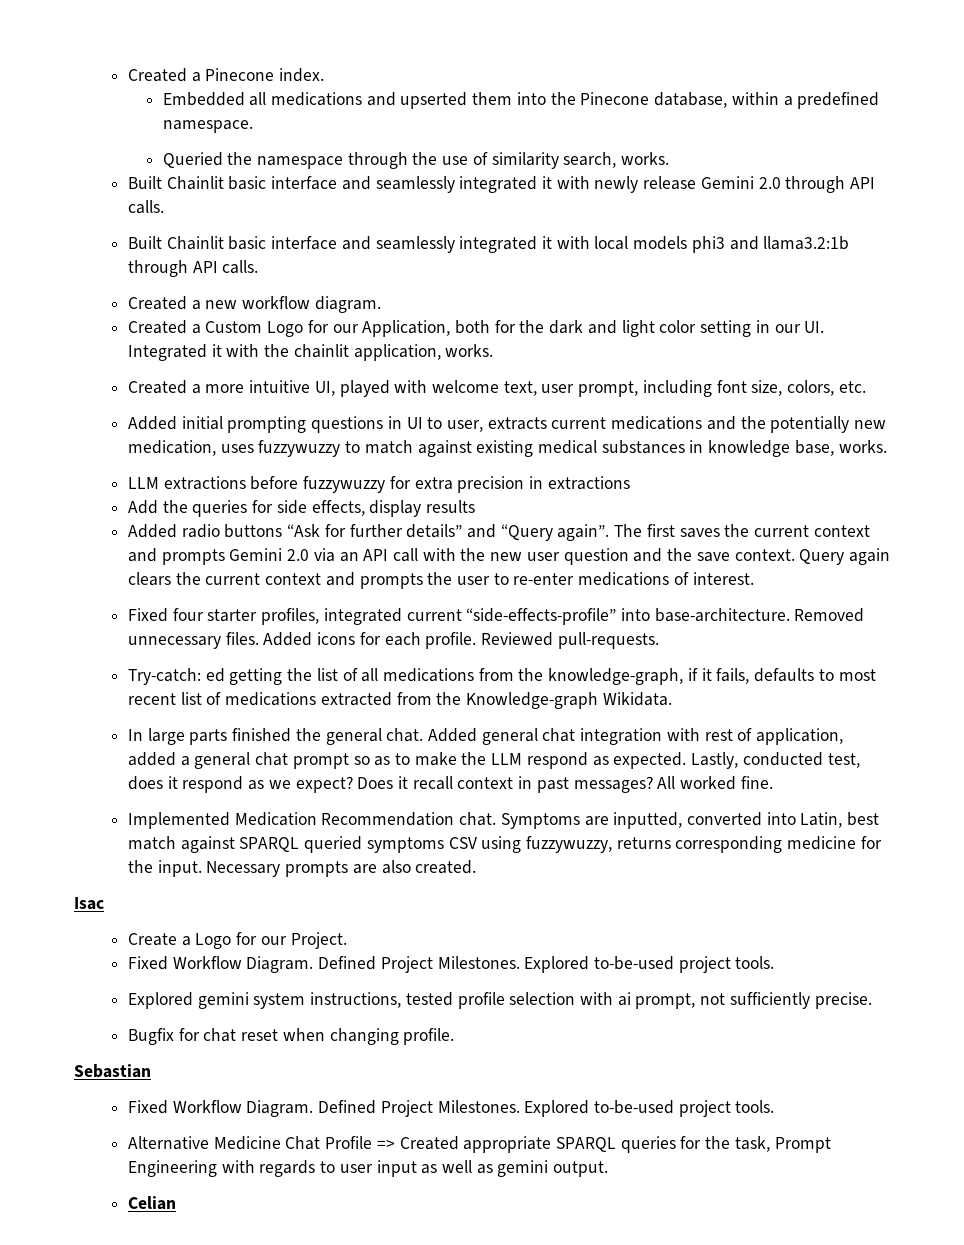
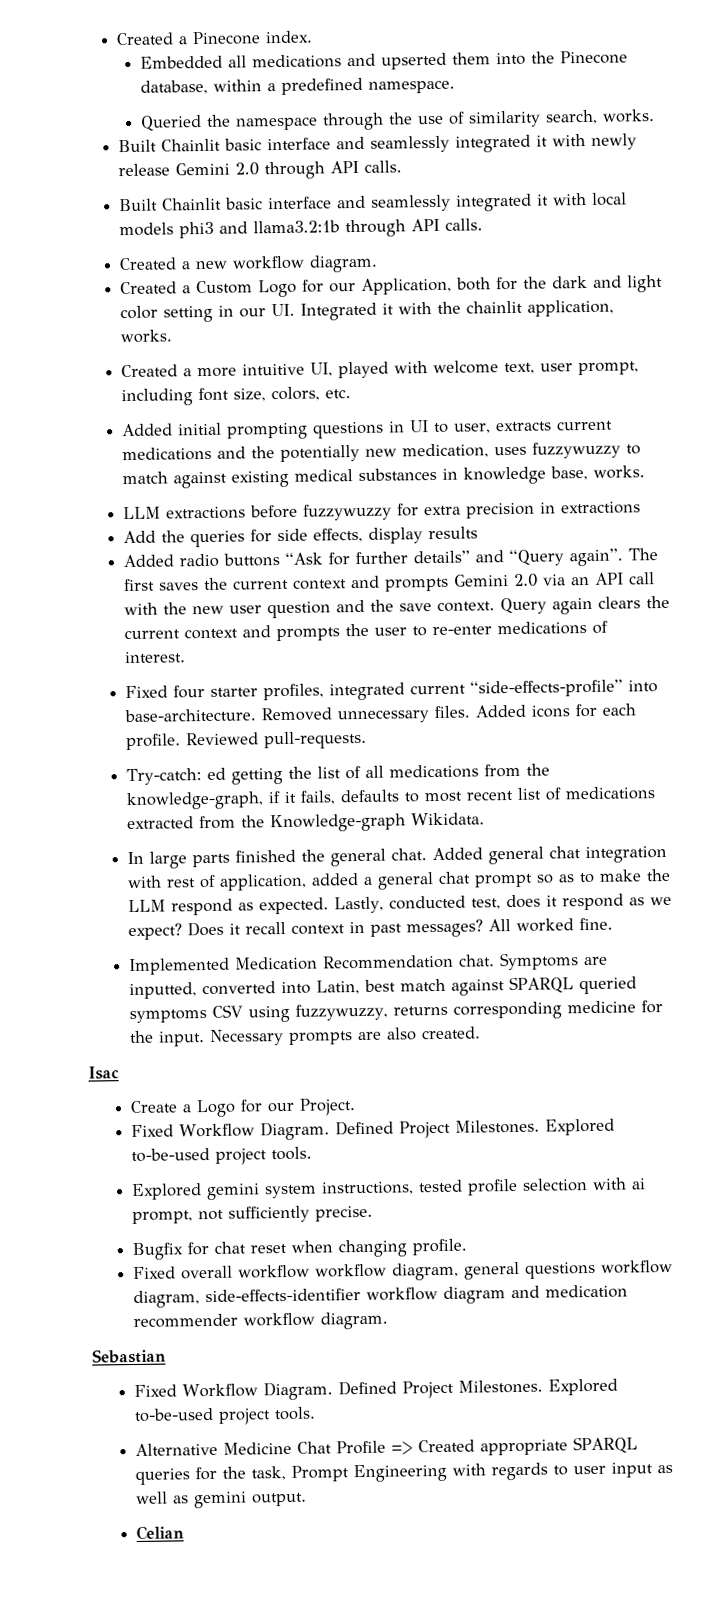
(455, 1036) none -> [132,1259,673,1281] [132,1284,628,1309] [132,1311,388,1330] // Fixed overall workflow workflow diagram, general questions workflow diagram, side-effects-identifier workflow diagram and medication recommender workflow diagram.

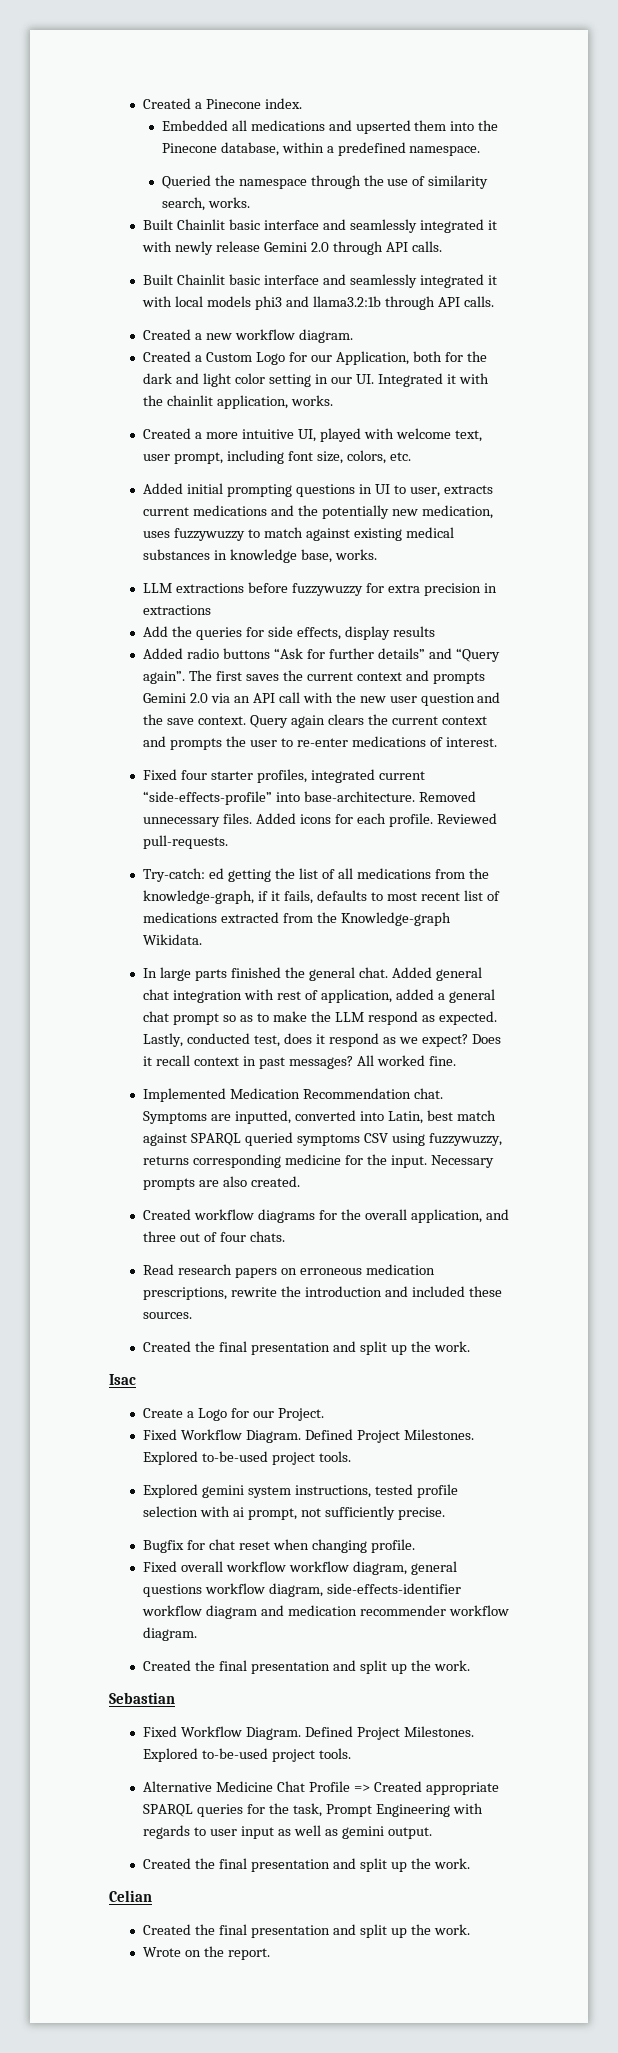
(481, 1033) none -> [143,1209,509,1223] [143,1231,286,1242] [143,1264,435,1278] [143,1286,502,1300] [143,1312,193,1319] [143,1341,470,1355] // Created workflow diagrams for the overall application, and three out of four chats. // Read research papers on erroneous medication prescriptions, rewrite the introduction and included these sources. // Created the final presentation and split up the work.
(388, 1320) none -> [143,1660,470,1674] // Created the final presentation and split up the work.
[135,1525,184,1540] Celian -> [143,1858,470,1872] [109,1890,152,1902] [143,1924,470,1938] [143,1946,271,1960] Created the final presentation and split up the work. // Celian // Created the final presentation and split up the work. // Wrote on the report.

